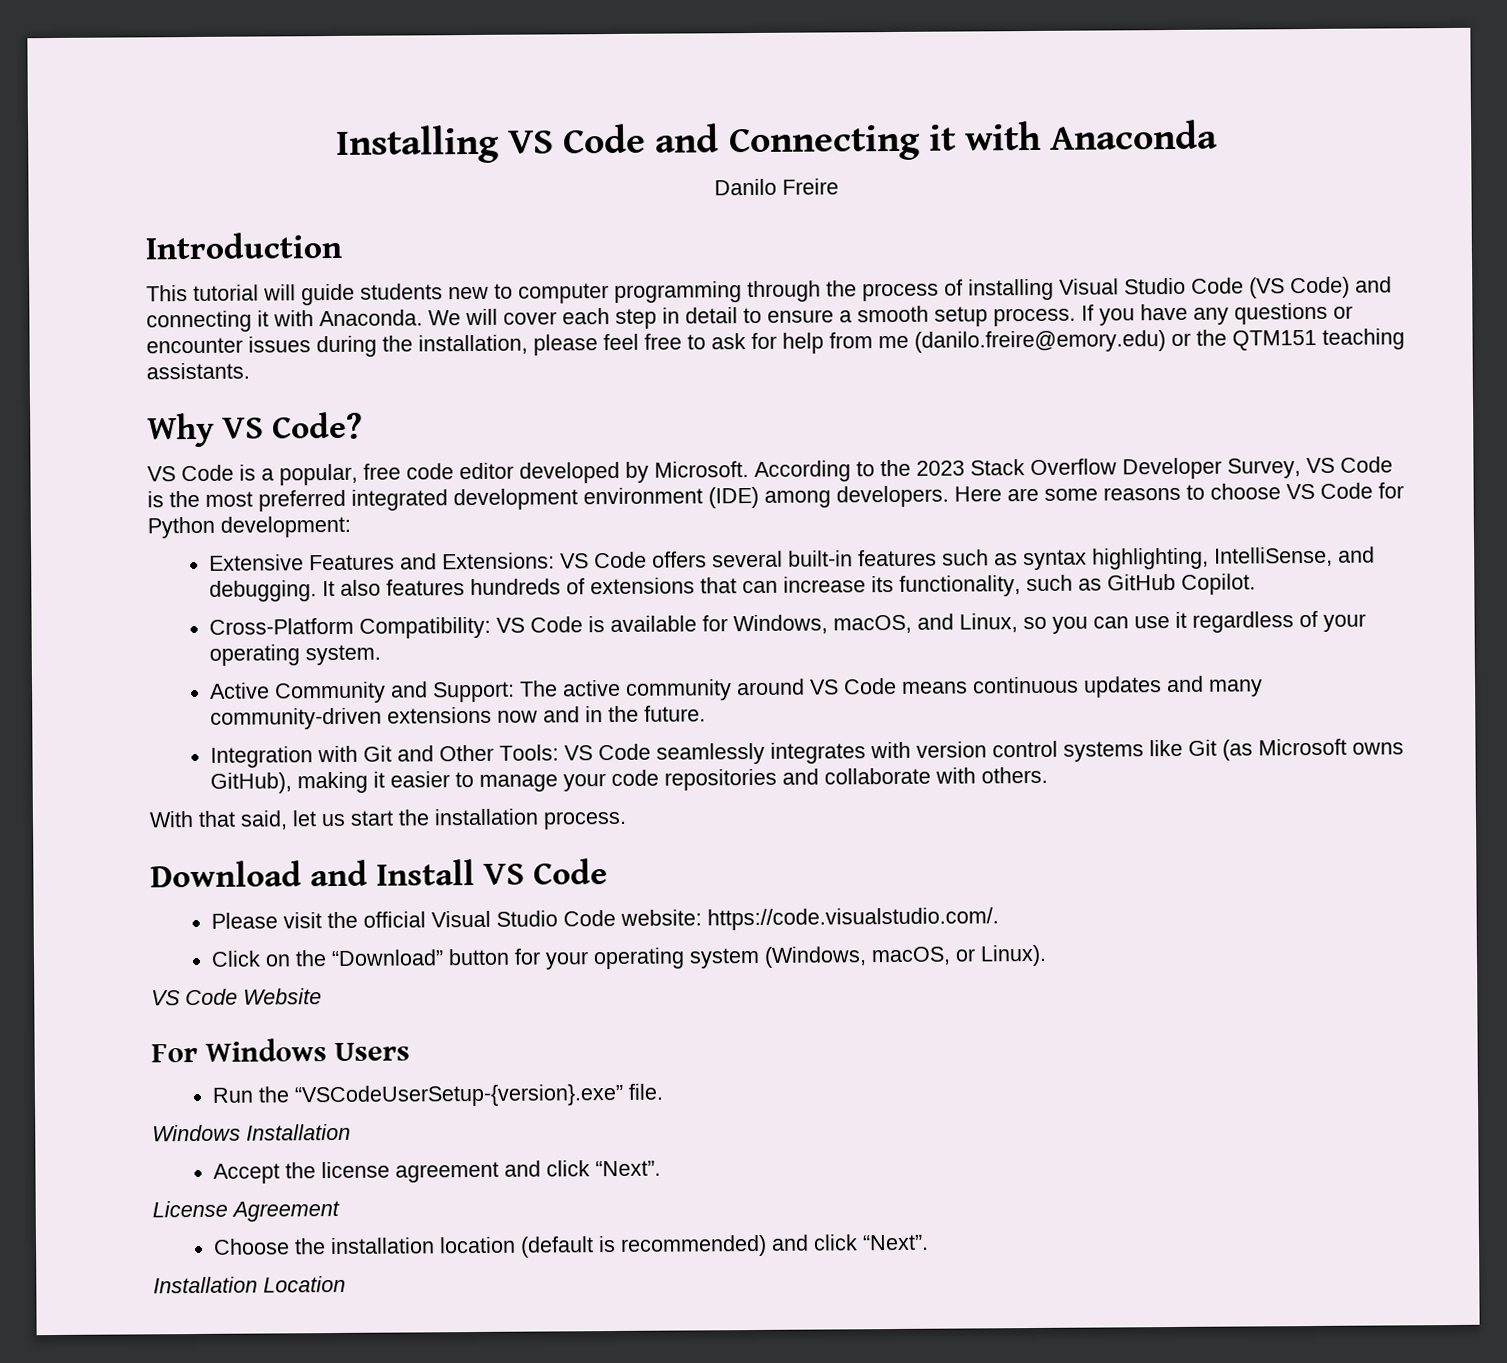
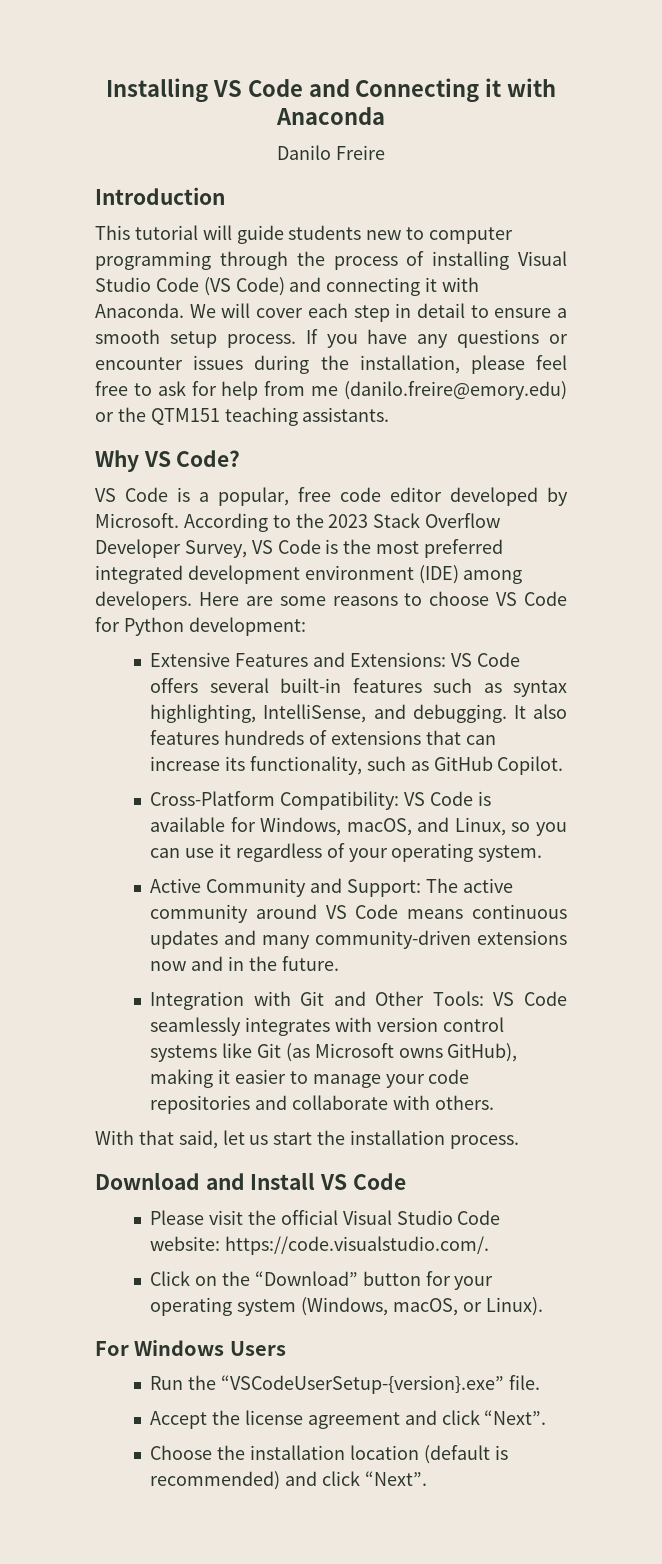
[151,988,322,1006] // VS Code Website -> (543, 1306) none
[152,1123,351,1142] // Windows Installation -> (540, 1382) none
[152,1200,340,1222] // License Agreement -> (547, 1417) none
[153,1275,346,1294] // Installation Location -> (427, 1478) none

